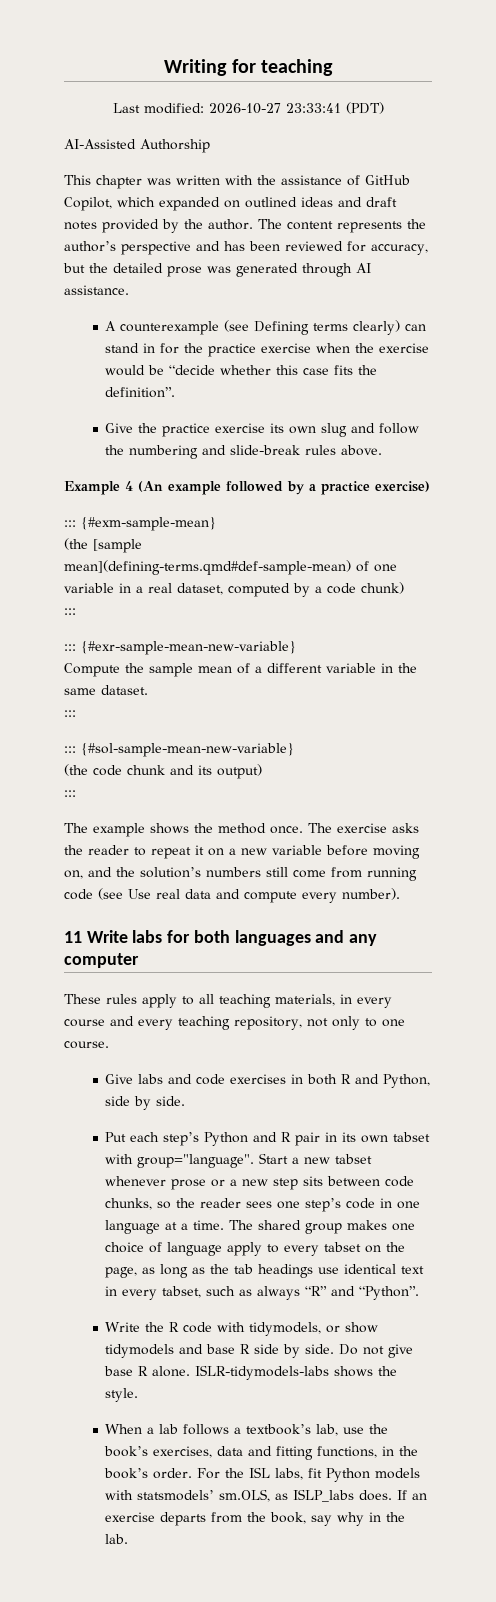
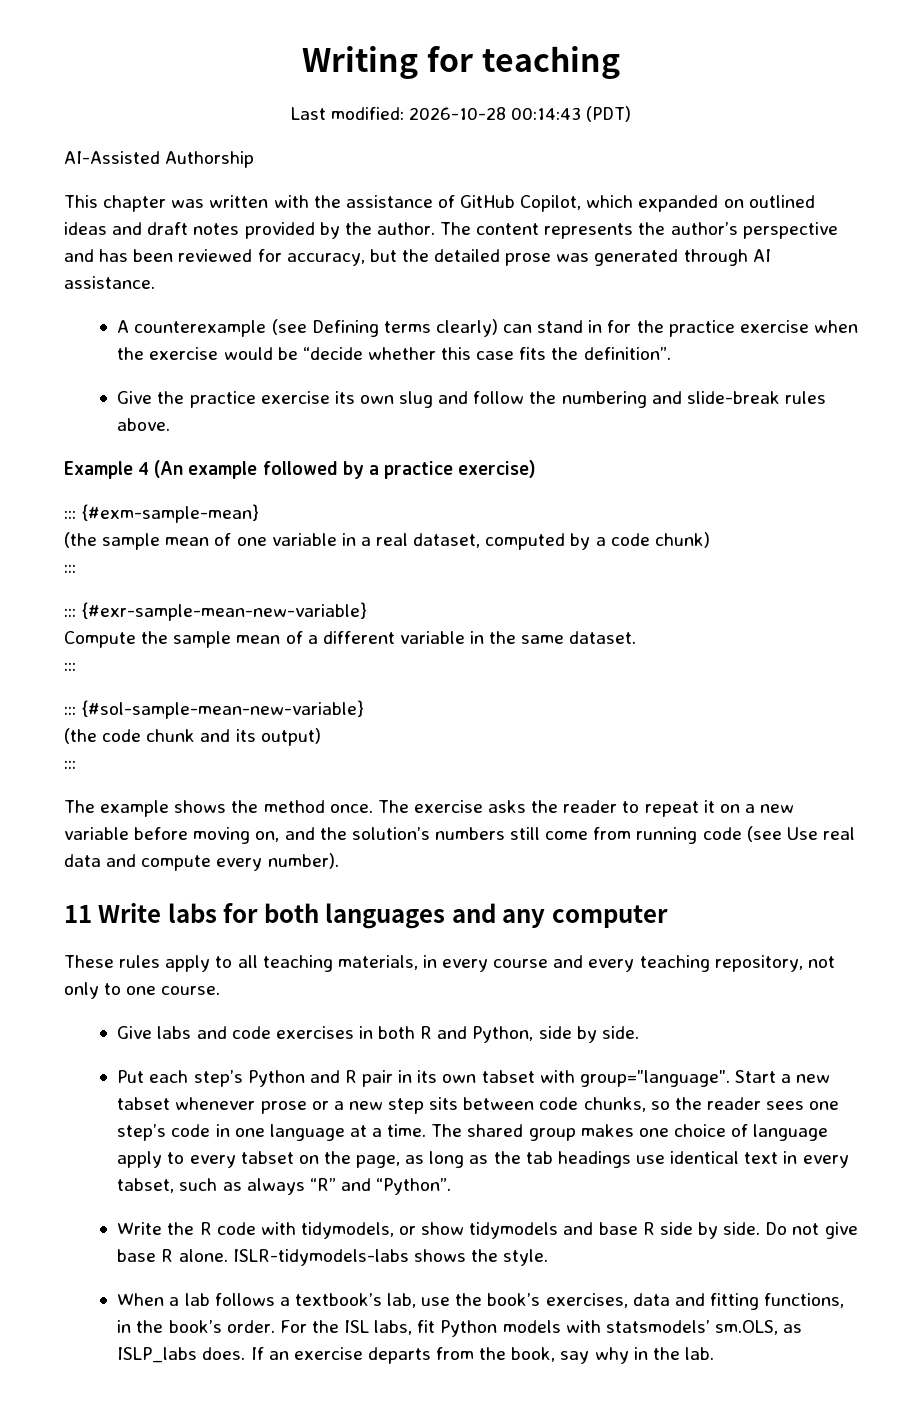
[208,103,341,114] 2026-10-27 23:33:41 -> [409,107,582,120] 2026-10-28 00:14:43
[93,539,142,553] [64,560,351,575] [sample mean](defining-terms.qmd#def-sample-mean) -> [102,533,210,550] sample mean

